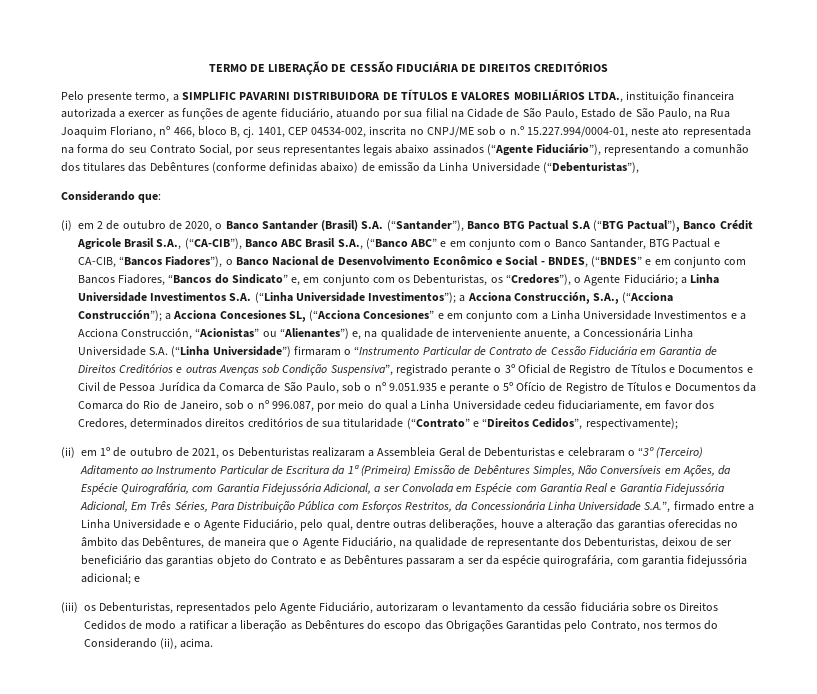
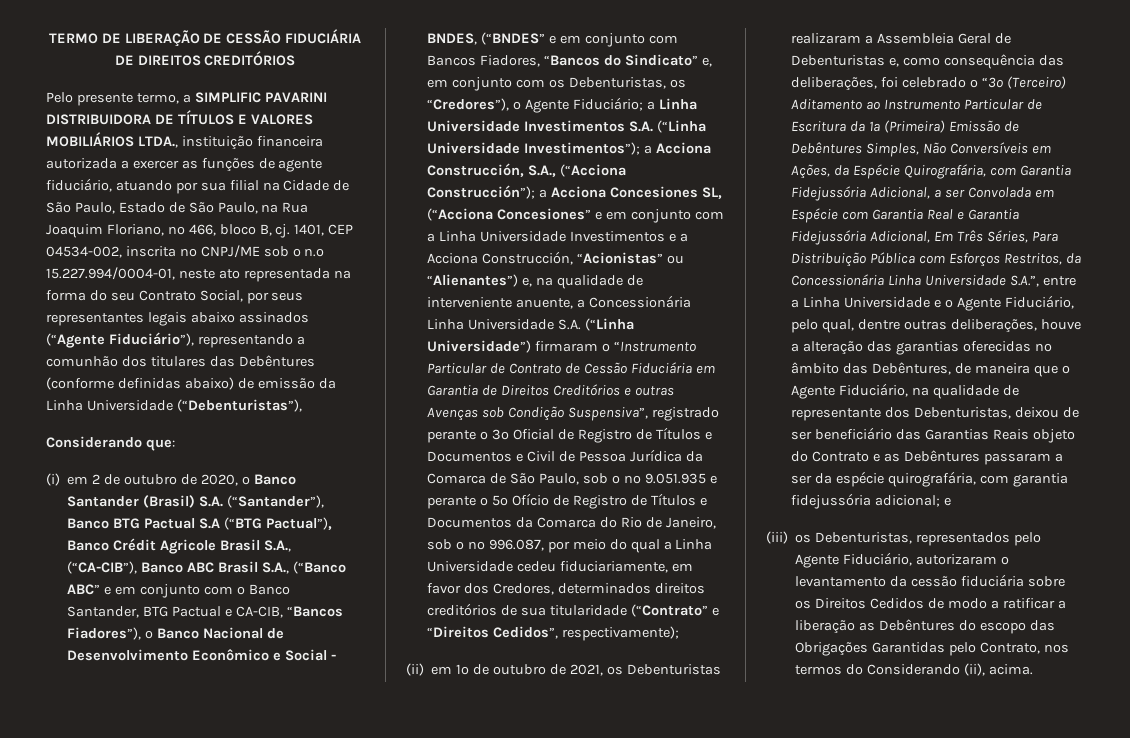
[558,447,625,457] e celebraram -> [889,54,1064,69] [791,77,967,91] e, como consequência das deliberações, foi celebrado
[673,501,715,511] firmado -> (1039, 281) none
[166,555,214,567] garantias -> [924,429,1029,440] Garantias Reais

